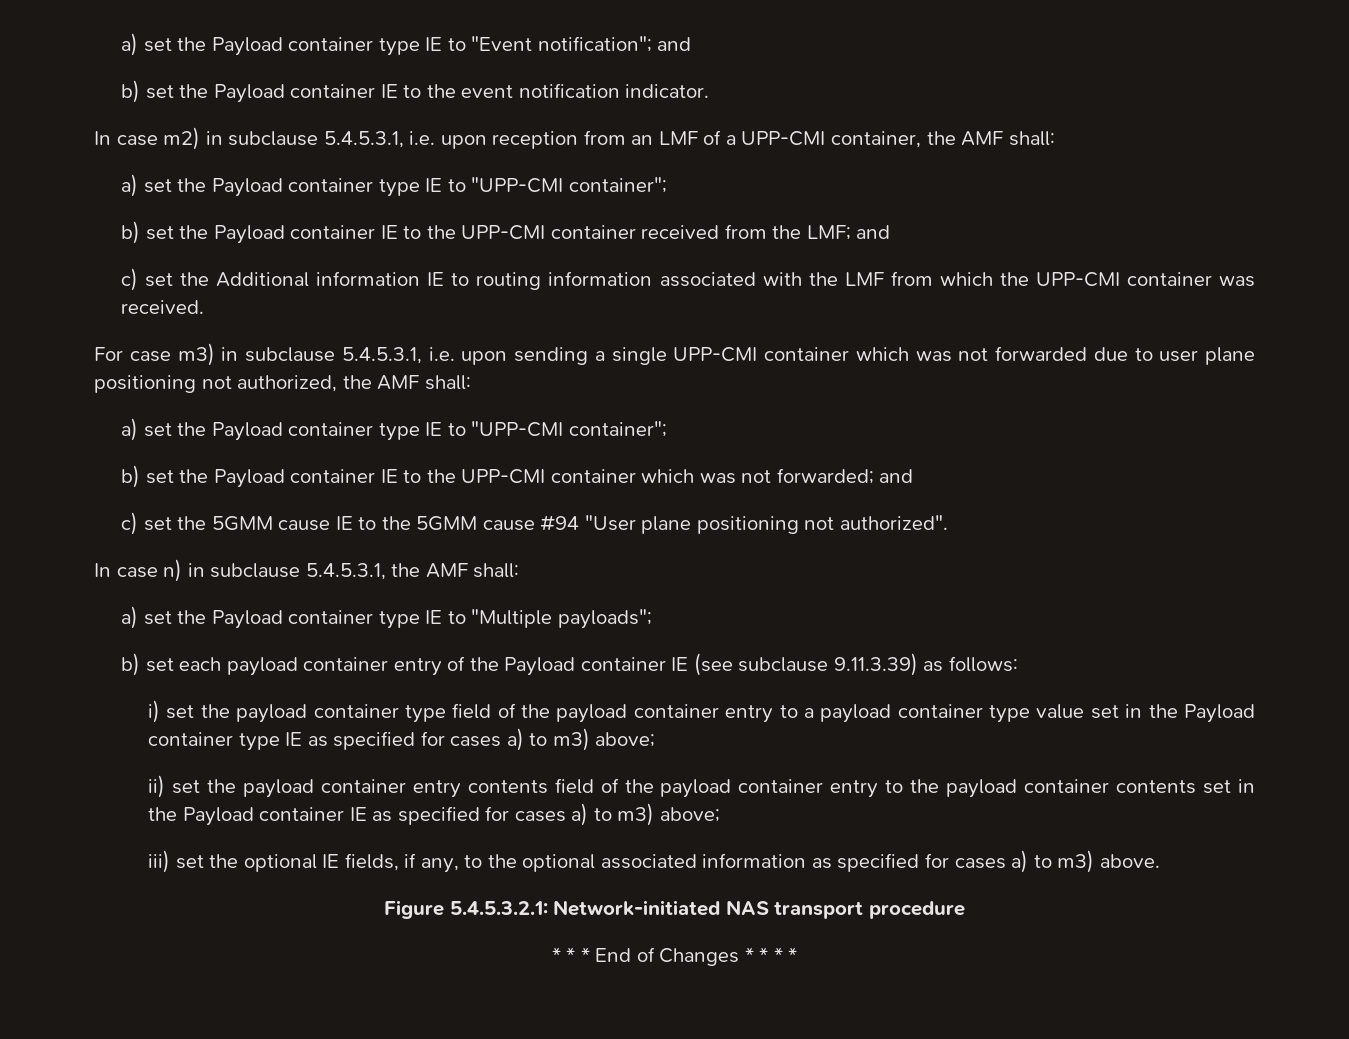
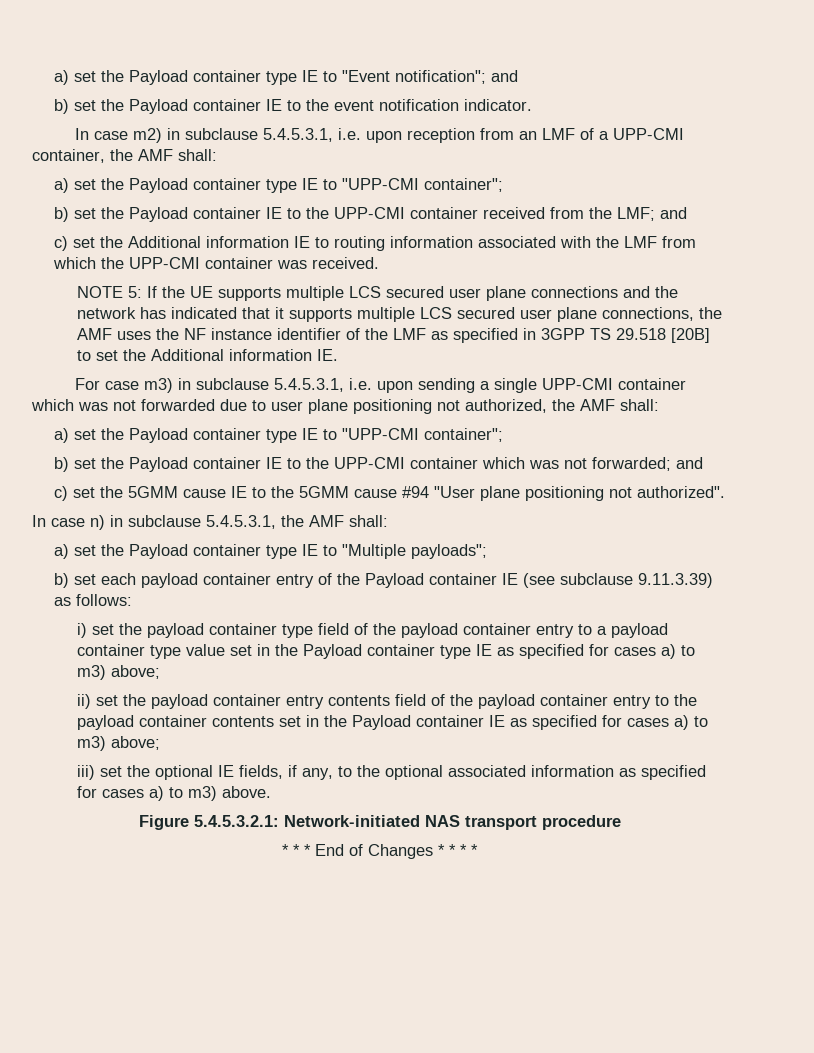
(204, 307) none -> [76,286,678,301] [76,307,722,322] [76,328,710,343] [76,349,338,361] // NOTE 5: If the UE supports multiple LCS secured user plane connections and the network has indicated that it supports multiple LCS secured user plane connections, the AMF uses the NF instance identifier of the LMF as specified in 3GPP TS 29.518 [20B] to set the Additional information IE.

